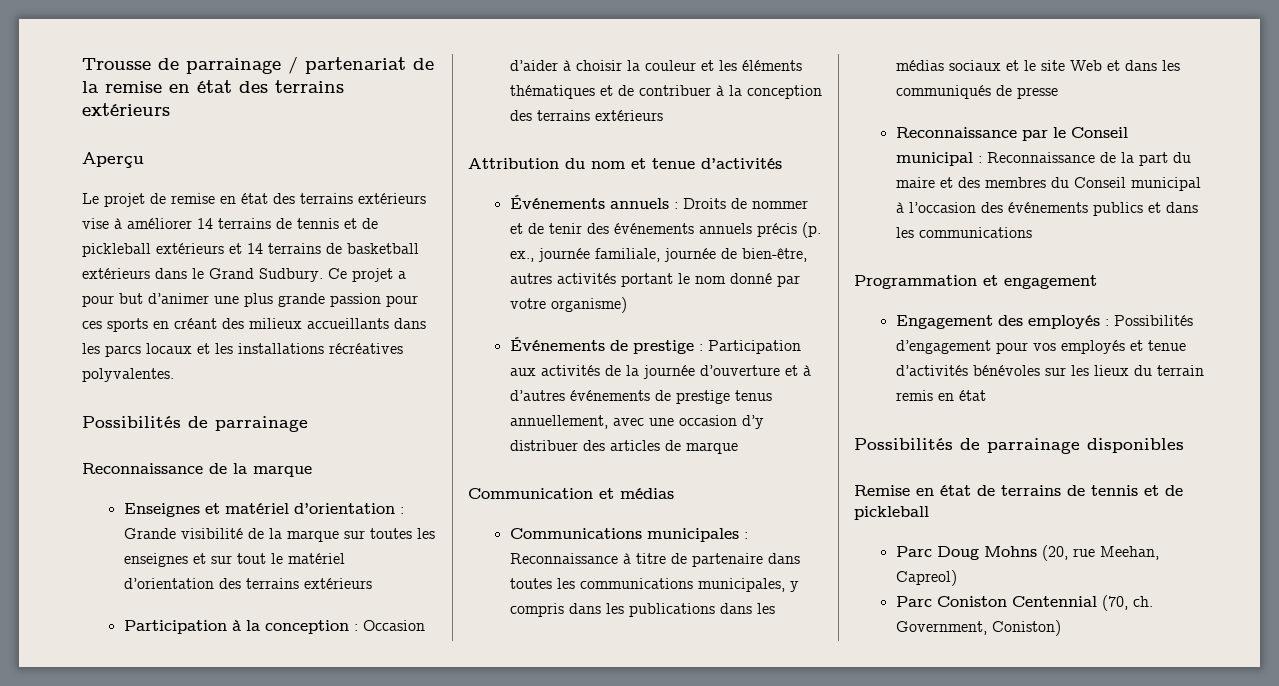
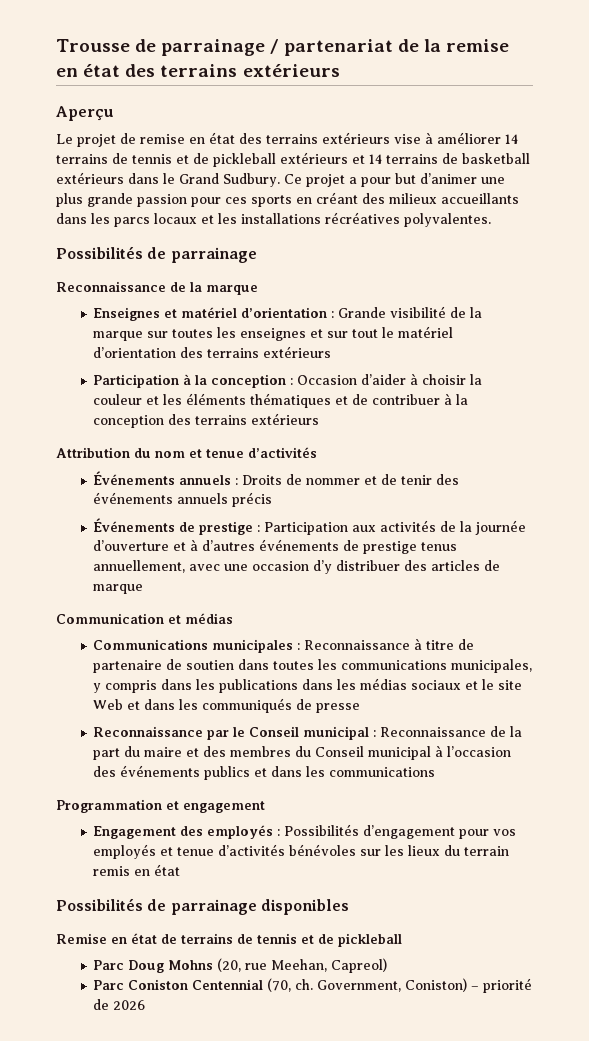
[801,222,821,238] [509,248,807,262] [509,273,800,287] [509,297,627,313] (p. ex., journée familiale, journée de bien-être, autres activités portant le nom donné par votre organisme) -> (273, 499) none
(763, 560) none -> [166,659,235,670] de soutien
(1061, 628) none -> [471,978,533,993] [93,999,146,1010] – priorité de 2026

